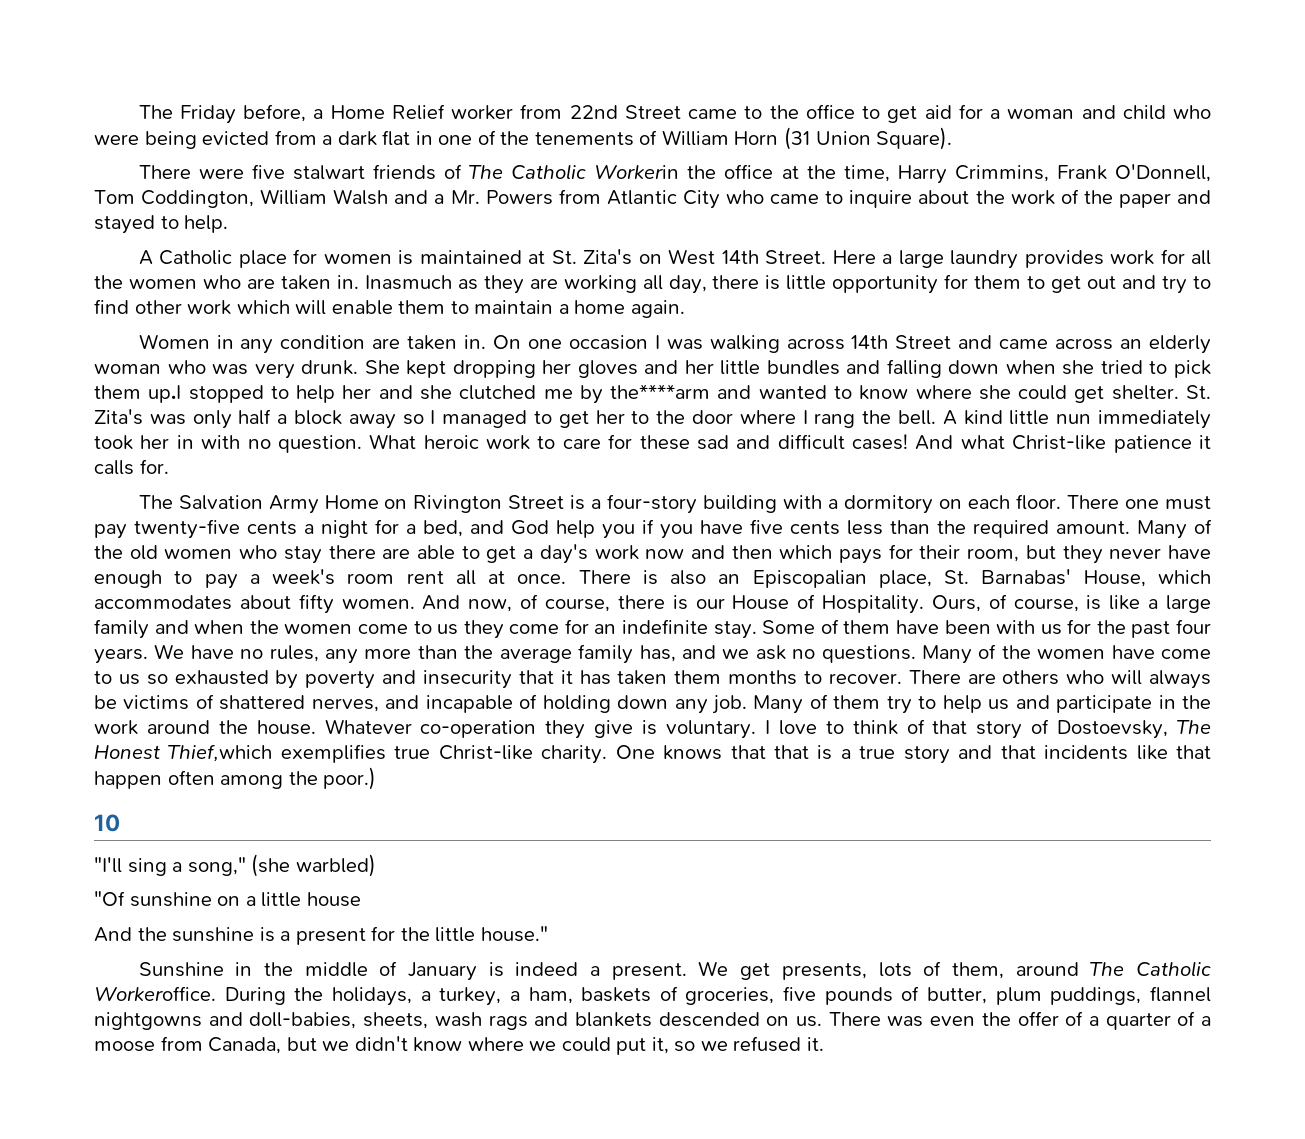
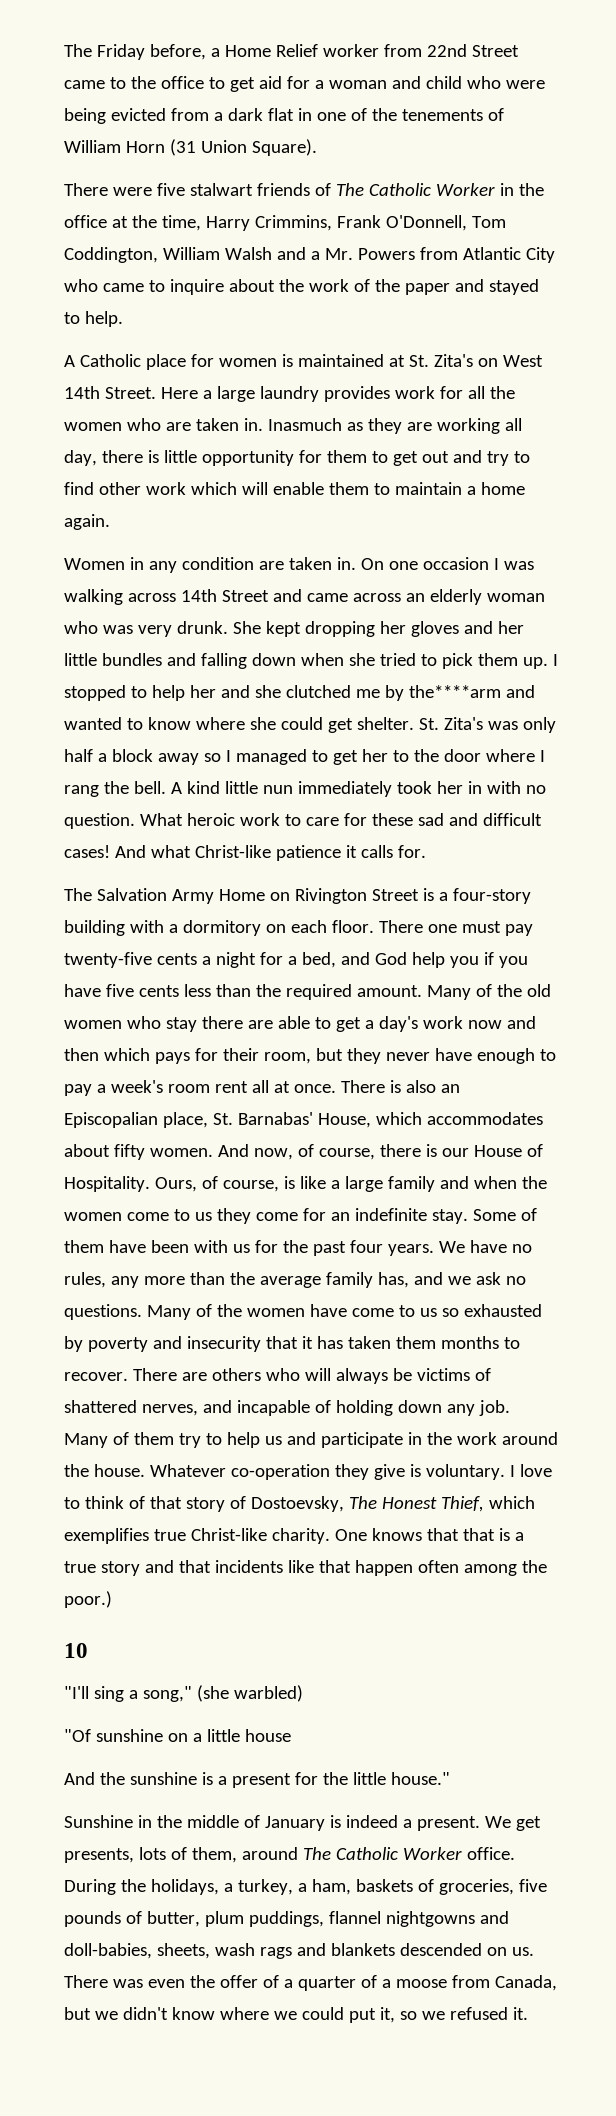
[594,165,680,179] Workerin -> [435,183,514,196] Worker in
[148,385,182,403] up.I -> [522,654,558,669] up. I
[168,744,273,762] Thief,which -> [440,1496,535,1512] Thief, which
[94,986,216,1001] Workeroffice. -> [402,1847,515,1860] Worker office.

